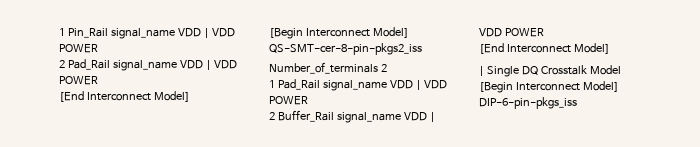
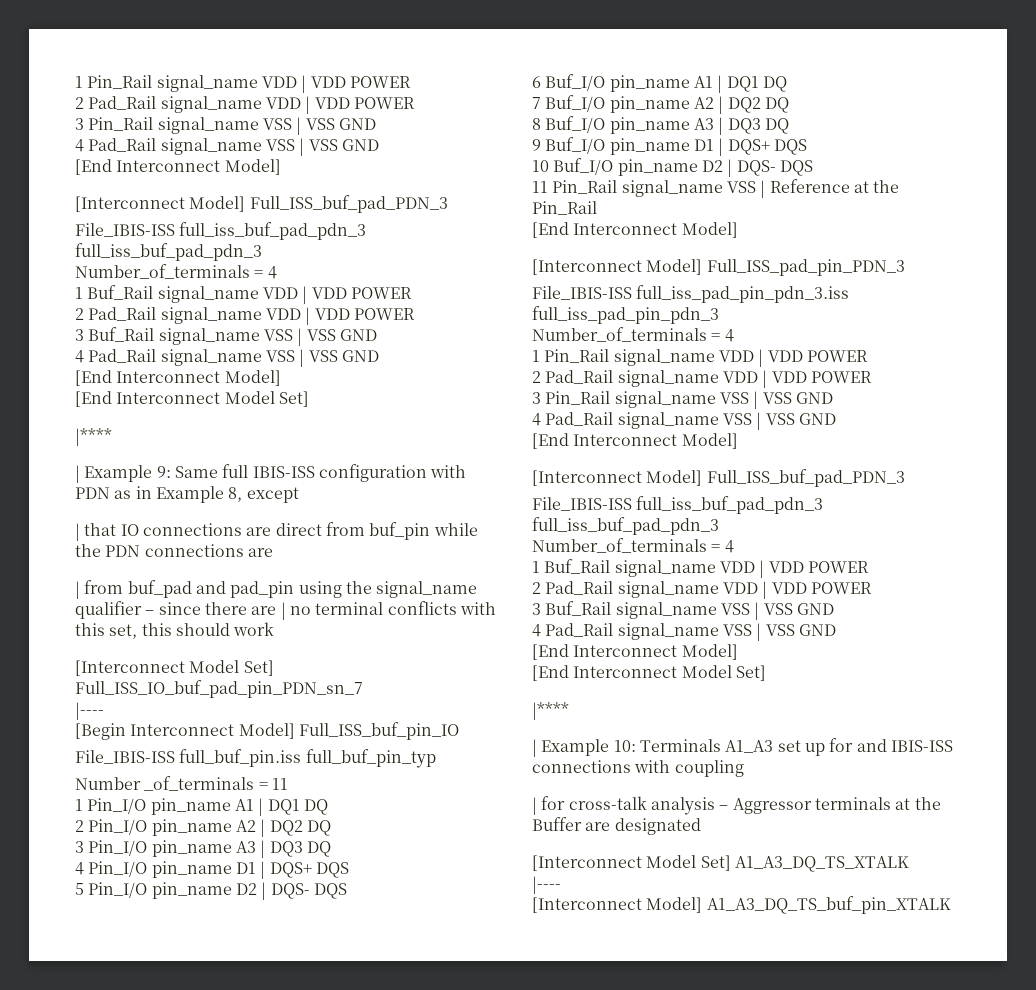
[59,91,190,102] [269,27,409,39] [269,43,422,55] [269,62,387,74] [269,79,447,91] [269,96,308,105] [269,110,435,123] [479,28,544,37] [479,43,610,54] [479,65,621,77] [479,81,619,93] [479,97,577,109] [End Interconnect Model] // [Begin Interconnect Model] QS-SMT-cer-8-pin-pkgs2_iss // Number_of_terminals 2 // 1 Pad_Rail signal_name VDD | VDD POWER // 2 Buffer_Rail signal_name VDD | VDD POWER // [End Interconnect Model] // | Single DQ Crosstalk Model // [Begin Interconnect Model] DIP-6-pin-pkgs_iss -> [75,117,376,135] [75,138,379,156] [75,159,281,175] [75,195,448,213] [75,222,367,240] [75,243,262,261] [75,264,277,279] [75,285,412,304] [75,307,415,325] [75,327,377,346] [75,349,379,367] [75,370,281,386] [75,391,309,407] [75,428,112,446] [75,464,467,483] [75,486,299,503] [75,522,478,541] [75,544,273,557] [75,580,478,599] [75,601,496,620] [75,622,275,639] [75,660,274,676] [75,680,363,698] [75,702,104,720] [75,722,459,740] [75,749,436,768] [75,776,288,791] [75,798,328,816] [75,819,331,837] [75,840,331,858] [75,861,349,879] [75,882,347,900] [532,74,787,93] [532,95,789,114] [532,116,789,135] [532,137,807,156] [532,158,813,177] [532,179,900,198] [532,201,597,215] [532,222,738,238] [532,259,905,276] [532,285,850,303] [532,306,719,324] [532,327,734,342] [532,349,868,367] [532,370,872,388] [532,391,833,409] [532,412,836,430] [532,433,738,449] [532,469,905,487] [532,496,824,514] [532,517,719,535] [532,538,734,553] [532,559,869,578] [532,581,872,599] [532,601,834,620] [532,623,836,641] [532,644,738,660] [532,665,766,681] [532,702,569,720] [532,738,953,757] [532,760,744,777] [532,796,941,815] [532,817,701,835] [532,855,909,872] [532,876,561,894] [532,896,951,914] 3 Pin_Rail signal_name VSS | VSS GND // 4 Pad_Rail signal_name VSS | VSS GND // [End Interconnect Model] // [Interconnect Model] Full_ISS_buf_pad_PDN_3 // File_IBIS-ISS full_iss_buf_pad_pdn_3 full_iss_buf_pad_pdn_3 // Number_of_terminals = 4 // 1 Buf_Rail signal_name VDD | VDD POWER // 2 Pad_Rail signal_name VDD | VDD POWER // 3 Buf_Rail signal_name VSS | VSS GND // 4 Pad_Rail signal_name VSS | VSS GND // [End Interconnect Model] // [End Interconnect Model Set] // |**** // | Example 9: Same full IBIS-ISS configuration with PDN as in Example 8, except // | that IO connections are direct from buf_pin while the PDN connections are // | from buf_pad and pad_pin using the signal_name qualifier – since there are | no terminal conflicts with this set, this should work // [Interconnect Model Set] Full_ISS_IO_buf_pad_pin_PDN_sn_7 // |---- // [Begin Interconnect Model] Full_ISS_buf_pin_IO // File_IBIS-ISS full_buf_pin.iss full_buf_pin_typ // Number _of_terminals = 11 // 1 Pin_I/O pin_name A1 | DQ1 DQ // 2 Pin_I/O pin_name A2 | DQ2 DQ // 3 Pin_I/O pin_name A3 | DQ3 DQ // 4 Pin_I/O pin_name D1 | DQS+ DQS // 5 Pin_I/O pin_name D2 | DQS- DQS // 6 Buf_I/O pin_name A1 | DQ1 DQ // 7 Buf_I/O pin_name A2 | DQ2 DQ // 8 Buf_I/O pin_name A3 | DQ3 DQ // 9 Buf_I/O pin_name D1 | DQS+ DQS // 10 Buf_I/O pin_name D2 | DQS- DQS // 11 Pin_Rail signal_name VSS | Reference at the Pin_Rail // [End Interconnect Model] // [Interconnect Model] Full_ISS_pad_pin_PDN_3 // File_IBIS-ISS full_iss_pad_pin_pdn_3.iss full_iss_pad_pin_pdn_3 // Number_of_terminals = 4 // 1 Pin_Rail signal_name VDD | VDD POWER // 2 Pad_Rail signal_name VDD | VDD POWER // 3 Pin_Rail signal_name VSS | VSS GND // 4 Pad_Rail signal_name VSS | VSS GND // [End Interconnect Model] // [Interconnect Model] Full_ISS_buf_pad_PDN_3 // File_IBIS-ISS full_iss_buf_pad_pdn_3 full_iss_buf_pad_pdn_3 // Number_of_terminals = 4 // 1 Buf_Rail signal_name VDD | VDD POWER // 2 Pad_Rail signal_name VDD | VDD POWER // 3 Buf_Rail signal_name VSS | VSS GND // 4 Pad_Rail signal_name VSS | VSS GND // [End Interconnect Model] // [End Interconnect Model Set] // |**** // | Example 10: Terminals A1_A3 set up for and IBIS-ISS connections with coupling // | for cross-talk analysis – Aggressor terminals at the Buffer are designated // [Interconnect Model Set] A1_A3_DQ_TS_XTALK // |---- // [Interconnect Model] A1_A3_DQ_TS_buf_pin_XTALK

